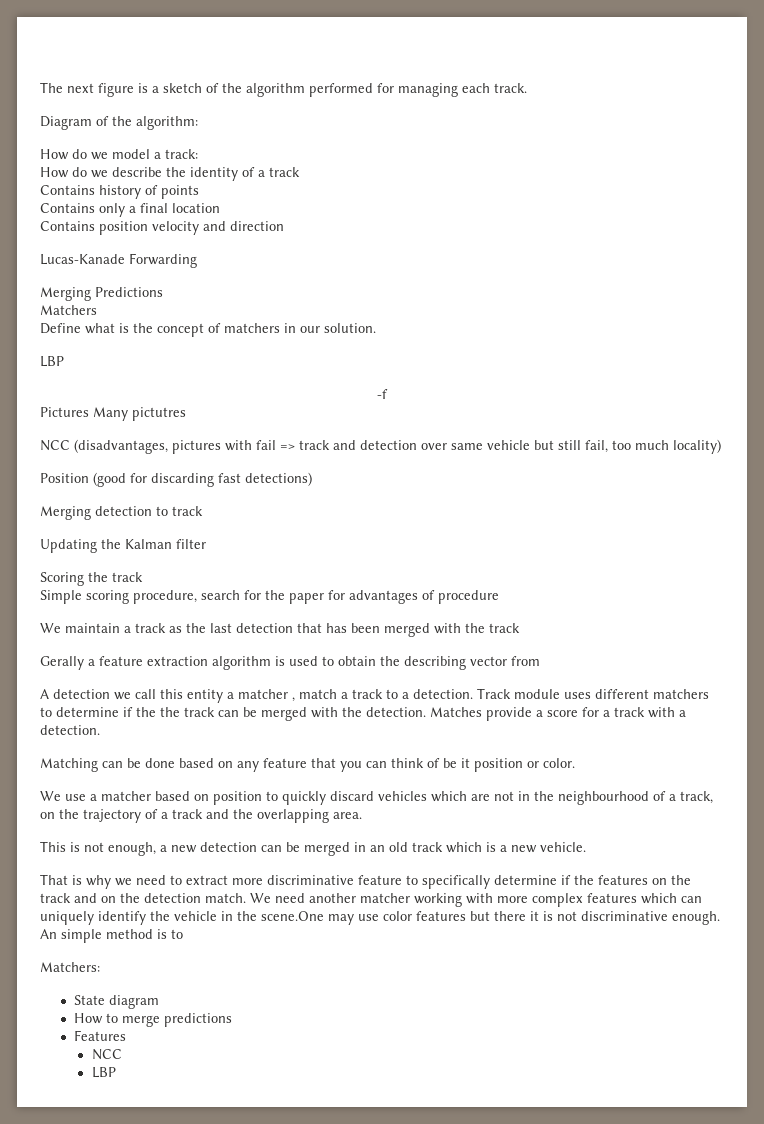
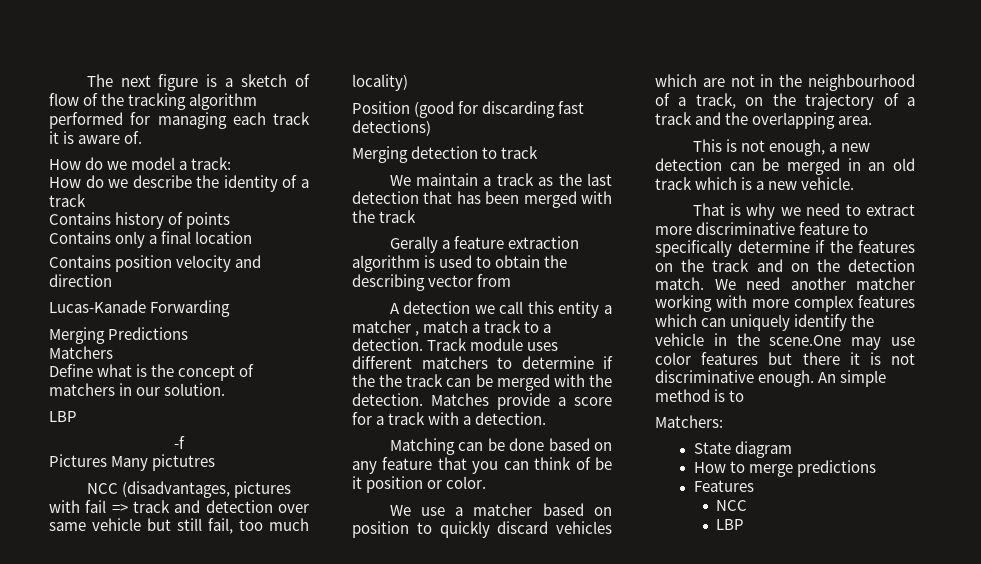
[222,83,242,93] the -> [49,93,187,110] flow of the tracking
[494,83,527,93] [40,116,198,130] track. // Diagram of the algorithm: -> [273,112,310,125] [49,131,143,144] track it is aware of.
[40,539,206,553] [40,572,143,586] [40,590,499,604] // Updating the Kalman filter // Scoring the track // Simple scoring procedure, search for the paper for advantages of procedure -> (539, 152) none

